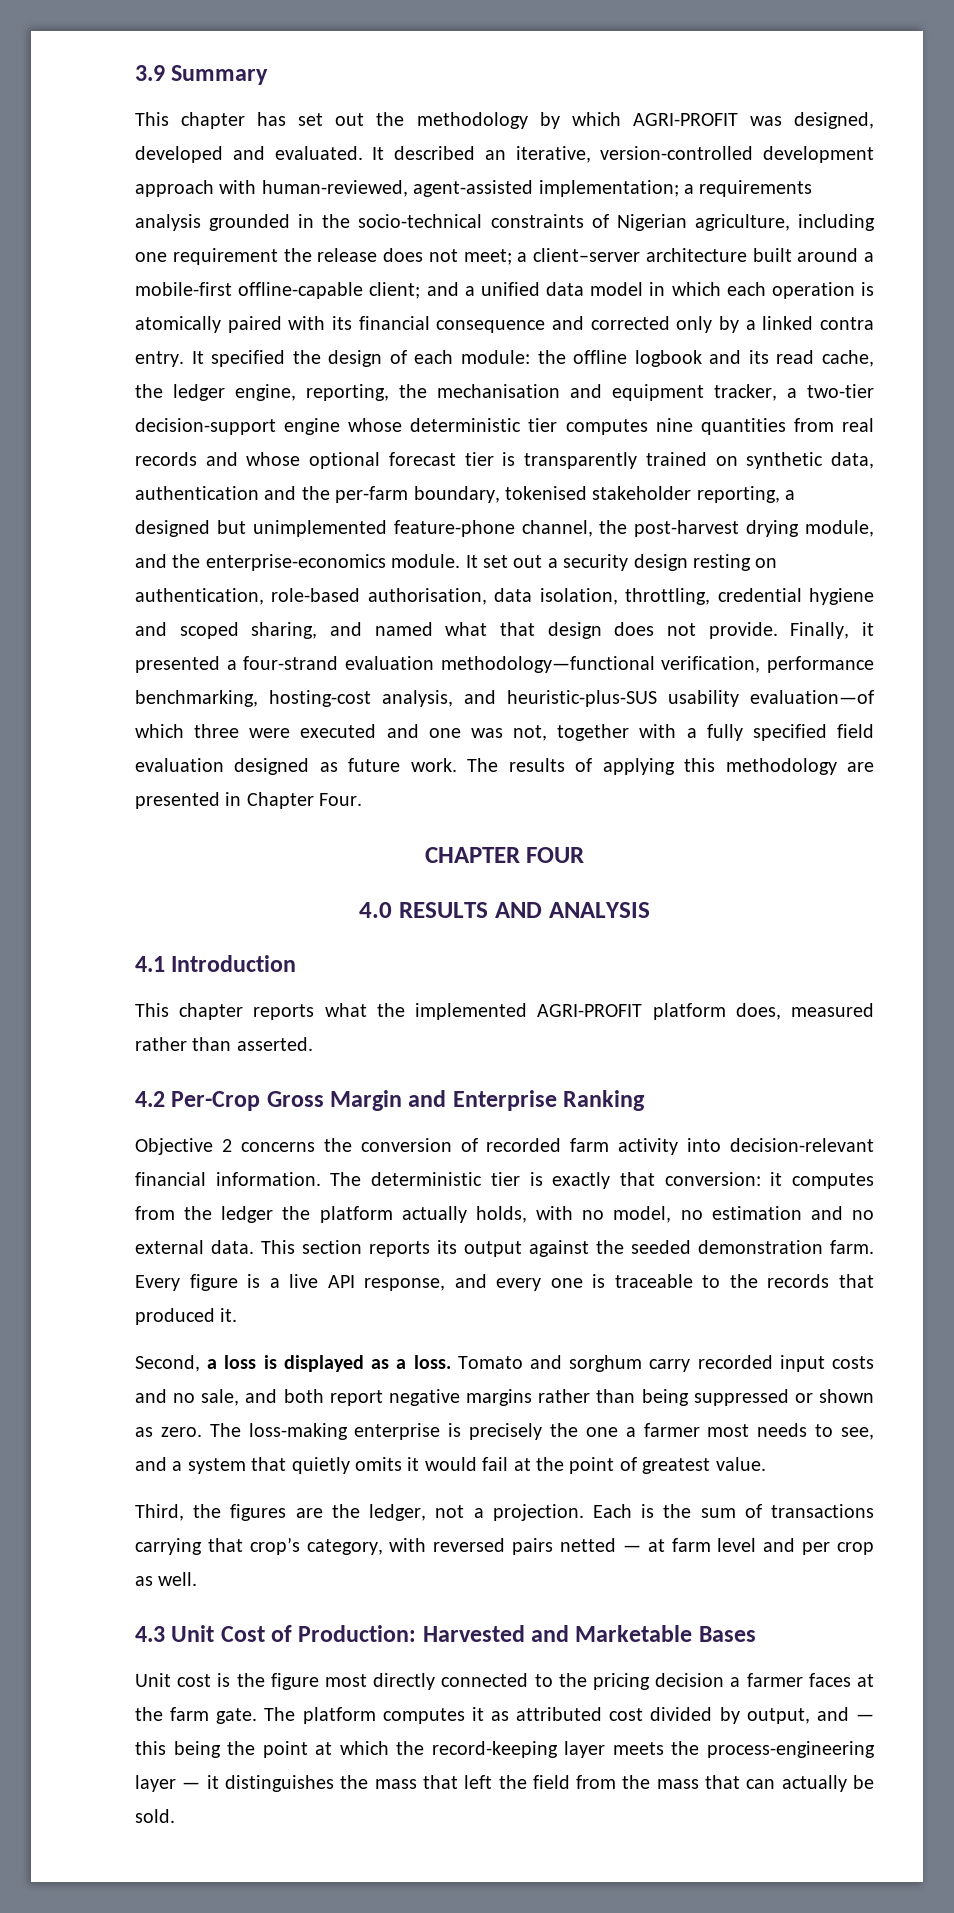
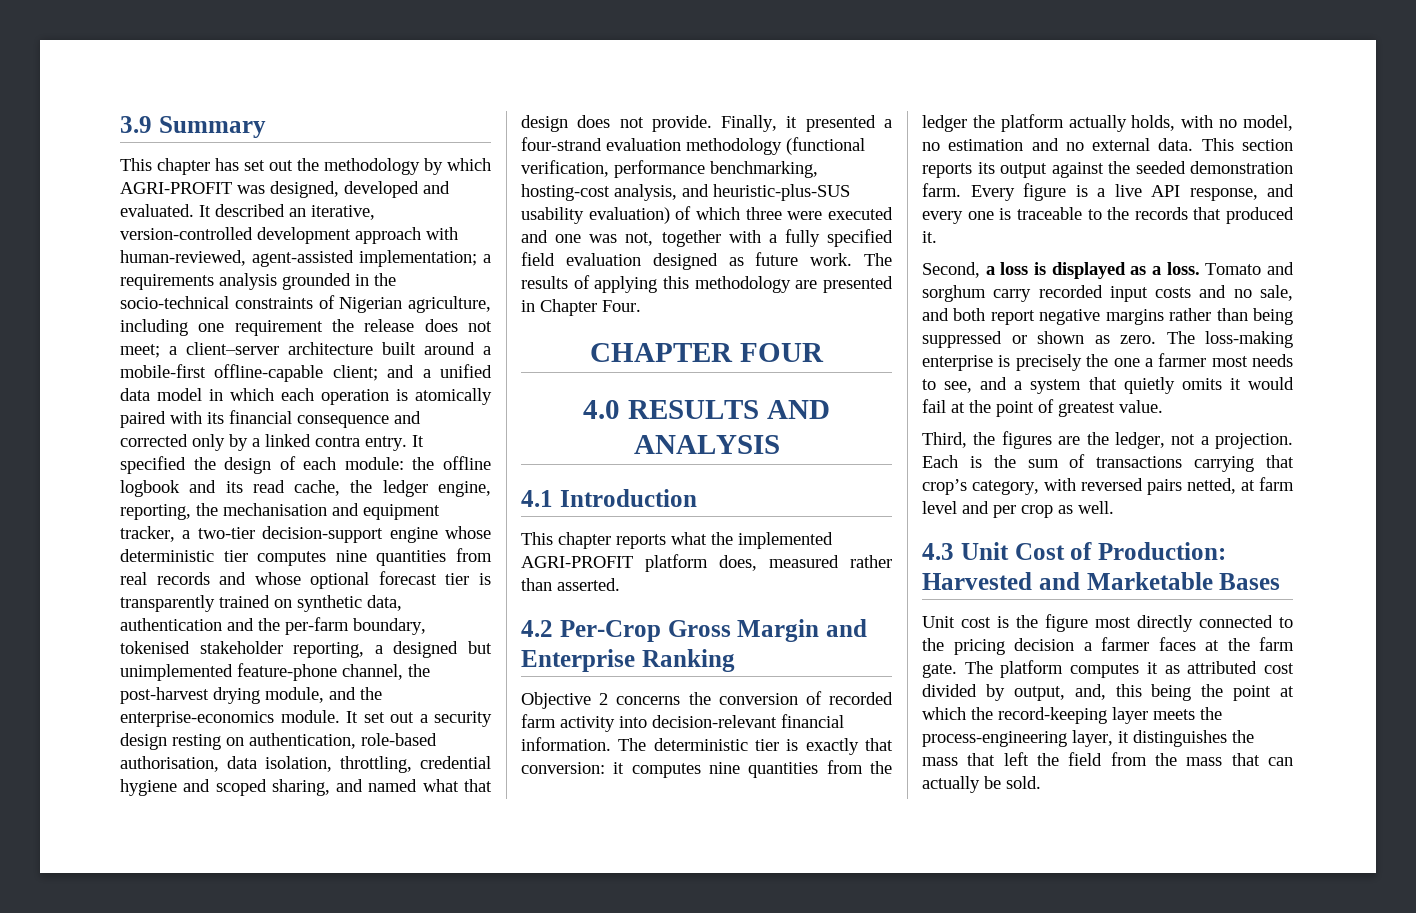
[440,656,655,673] methodology—functional -> [686,137,865,155] methodology (functional
[750,690,874,704] evaluation—of -> [588,206,692,224] evaluation) of
(874, 1181) none -> [709,762,819,778] nine quantities
[560,1538,641,1552] netted — -> [1187,478,1236,494] netted,
[816,1707,874,1721] and — -> [1074,684,1106,700] and,
[135,1775,201,1792] layer — -> [1072,730,1113,747] layer,

